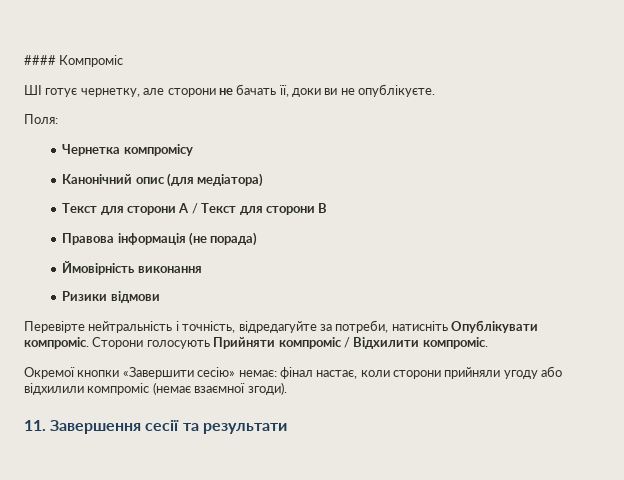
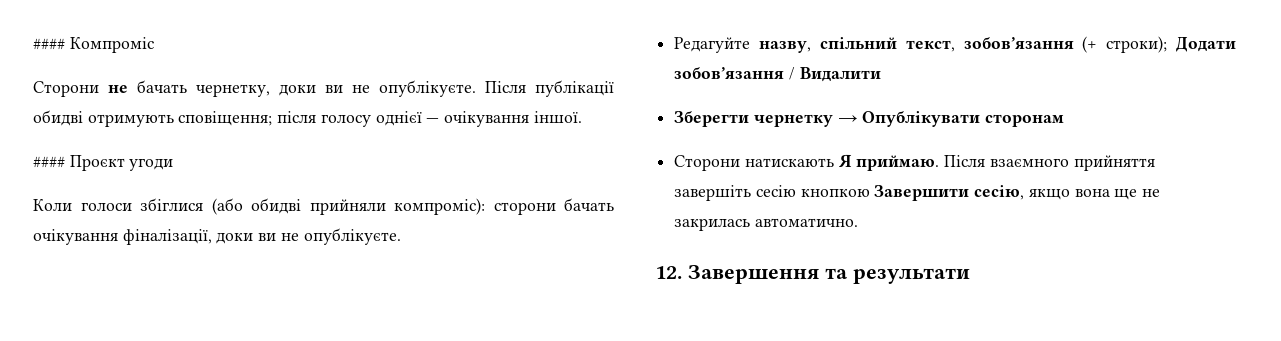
[24,84,436,97] [24,114,58,124] [62,144,193,156] [62,173,264,187] [62,203,328,215] [62,232,258,246] [62,261,202,275] [62,291,160,303] [24,320,538,333] [24,337,488,349] [24,366,563,379] [24,382,287,395] [24,420,180,434] ШІ готує чернетку, але сторони не бачать її, доки ви не опублікуєте. // Поля: // Чернетка компромісу // Канонічний опис (для медіатора) // Текст для сторони A / Текст для сторони B // Правова інформація (не порада) // Ймовірність виконання // Ризики відмови // Перевірте нейтральність і точність, відредагуйте за потреби, натисніть Опублікувати компроміс. Сторони голосують Прийняти компроміс / Відхилити компроміс. // Окремої кнопки «Завершити сесію» немає: фінал настає, коли сторони прийняли угоду або відхилили компроміс (немає взаємної згоди). // 11. Завершення сесії -> [33,80,614,97] [33,110,582,127] [33,155,174,171] [33,198,614,215] [33,228,401,245] [674,36,1236,53] [674,67,881,82] [674,111,1065,127] [674,154,1155,171] [674,185,1161,201] [674,218,858,231] [655,265,819,284] Сторони не бачать чернетку, доки ви не опублікуєте. Після публікації обидві отримують сповіщення; після голосу однієї — очікування іншої. // #### Проєкт угоди // Коли голоси збіглися (або обидві прийняли компроміс): сторони бачать очікування фіналізації, доки ви не опублікуєте. // Редагуйте назву, спільний текст, зобов’язання (+ строки); Додати зобов’язання / Видалити // Зберегти чернетку → Опублікувати сторонам // Сторони натискають Я приймаю. Після взаємного прийняття завершіть сесію кнопкою Завершити сесію, якщо вона ще не закрилась автоматично. // 12. Завершення

